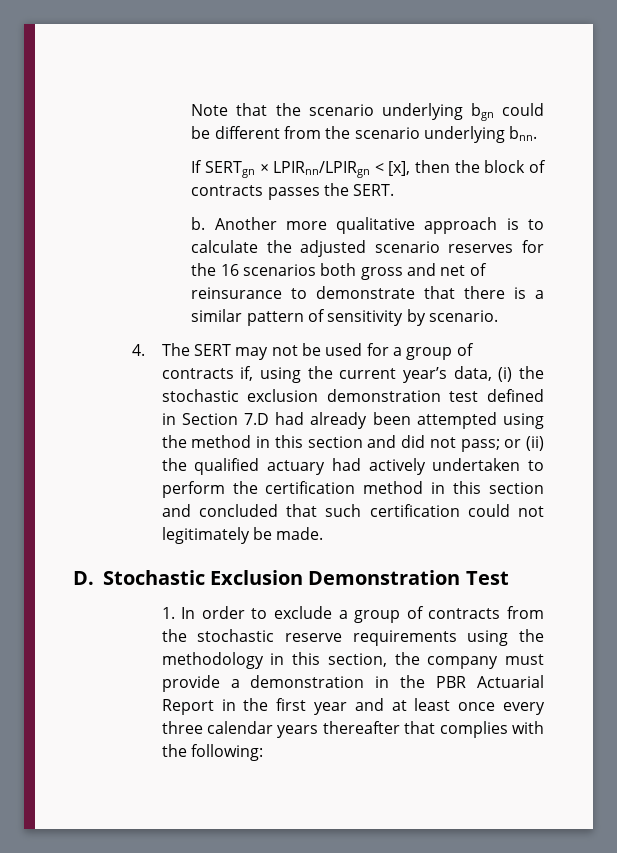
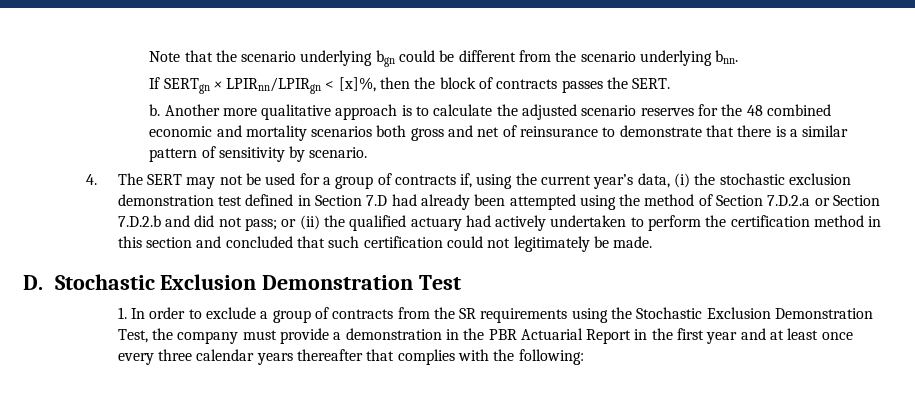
[388,161,411,176] [x], -> [338,77,376,92] [x]%,
[220,264,239,276] 16 -> [746,104,832,116] [149,125,307,141] 48 combined economic and mortality
[256,435,363,448] in this section -> [698,194,881,206] [117,215,161,227] of Section 7.D.2.a or Section 7.D.2.b
[197,629,343,642] stochastic reserve -> [459,308,477,319] SR
[161,652,387,669] methodology in this section, -> [636,307,874,319] [117,329,148,343] Stochastic Exclusion Demonstration Test,

